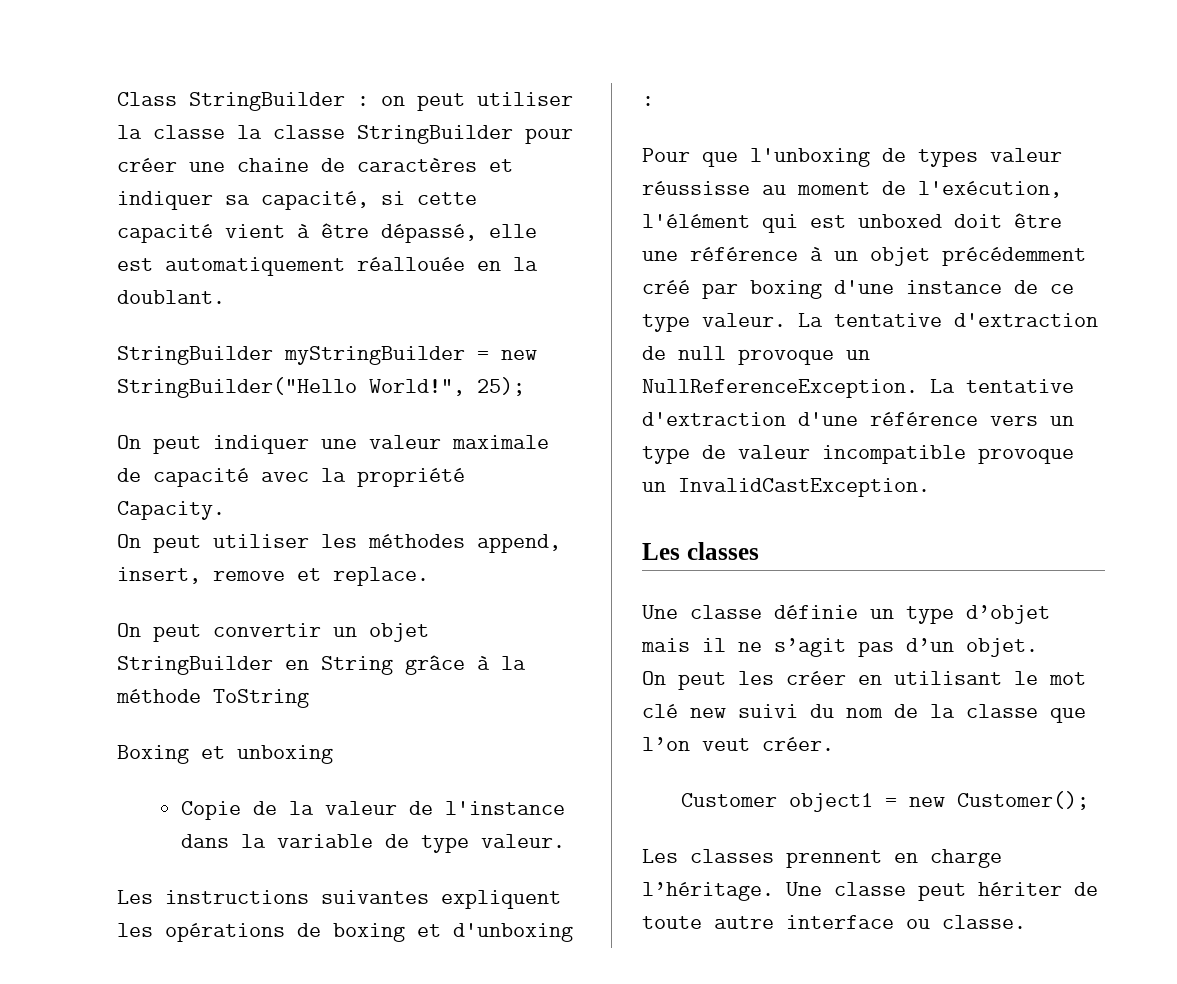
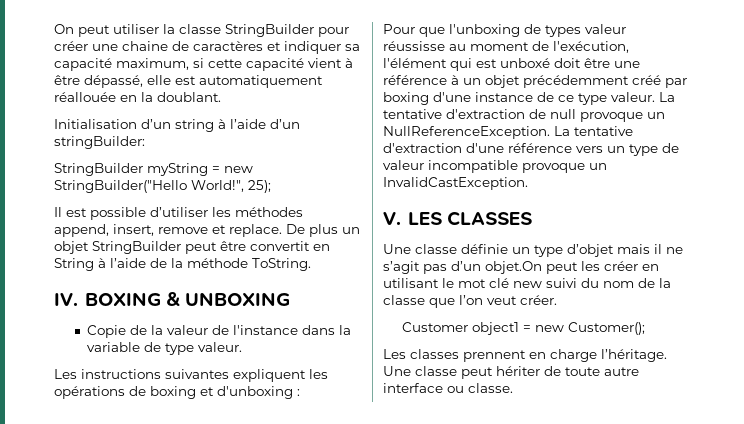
[117,92,405,111] Class StringBuilder : on -> [54,24,74,34] On
[237,125,345,139] la classe -> (221, 29) none
[261,191,369,210] capacité, -> [54,58,189,71] capacité maximum,
[117,346,465,365] // StringBuilder myStringBuilder -> [54,119,300,132] [54,136,145,149] [54,163,208,176] // Initialisation d’un string à l’aide d’un stringBuilder: // StringBuilder myString
[117,435,549,454] [117,468,465,487] [117,501,225,520] [117,534,309,553] On peut indiquer une valeur maximale de capacité avec la propriété Capacity. // On peut utiliser -> [54,207,208,220] Il est possible d’utiliser
[117,623,429,642] [117,655,526,675] [116,689,309,708] [117,745,333,764] // On peut convertir un objet StringBuilder en String grâce à la méthode ToString // Boxing et unboxing -> [286,224,360,237] [54,241,330,254] [54,258,311,271] [54,292,291,306] De plus un objet StringBuilder peut être convertit en String à l’aide de la méthode ToString. // IV. BOXING & UNBOXING
[858,214,942,228] unboxed -> [500,58,550,68] unboxé
[642,542,759,560] Les classes -> [383,211,533,226] V. LES CLASSES
[966,638,1038,657] [642,671,666,685] objet. // On -> [485,261,542,274] objet.On

